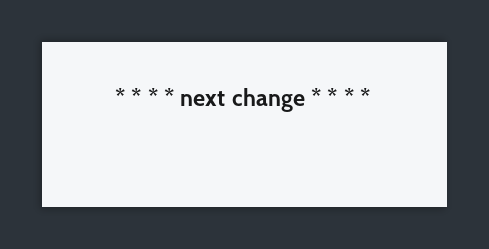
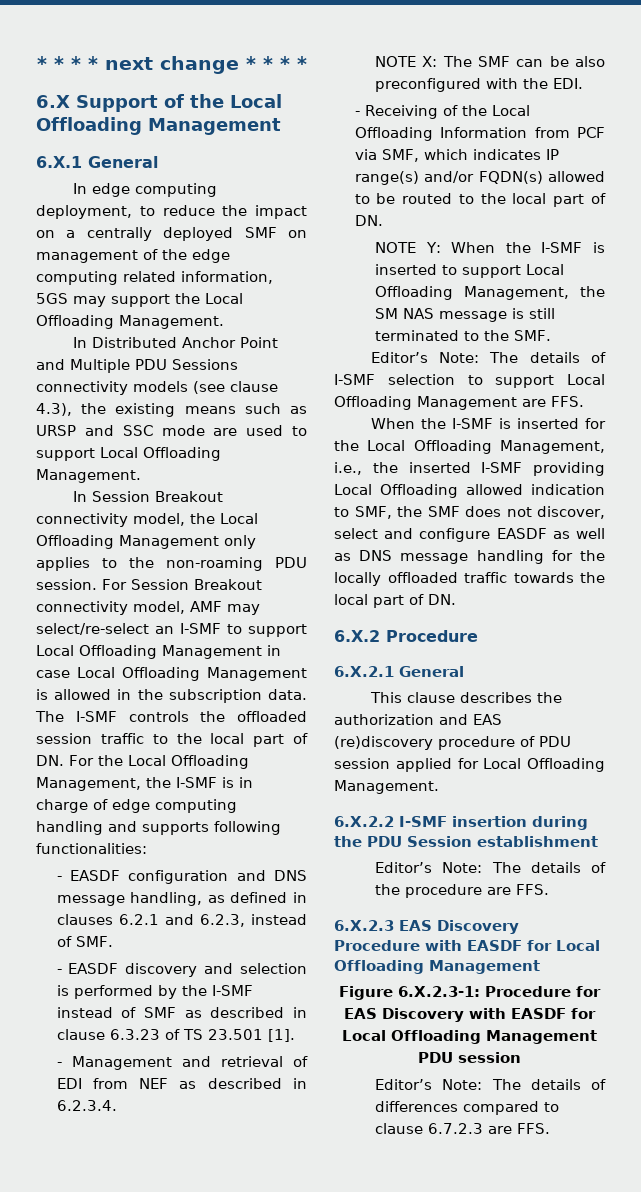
(371, 97) none -> [36,94,282,112] [36,117,281,135] [36,156,158,168] [72,183,217,197] [36,205,307,219] [36,227,307,241] [36,249,230,263] [36,271,273,285] [36,293,243,307] [36,315,224,329] [72,337,278,348] [36,359,238,373] [36,381,278,395] [36,403,307,417] [36,425,307,436] [36,447,221,461] [36,469,141,483] [72,491,223,502] [36,513,258,527] [36,535,256,549] [36,557,307,571] [36,579,262,590] [36,601,260,615] [36,623,307,637] [36,645,281,659] [36,667,307,681] [36,689,307,703] [35,711,307,722] [36,733,308,747] [36,755,249,769] [36,777,253,791] [36,799,237,813] [36,821,281,835] [36,843,147,854] [56,870,307,884] [56,892,307,906] [56,914,307,927] [56,936,113,947] [56,963,307,977] [56,985,253,999] [56,1007,307,1018] [56,1029,295,1042] [56,1056,308,1070] [56,1078,307,1089] [56,1100,117,1111] [375,56,605,67] [375,78,584,92] [354,105,530,119] [354,127,605,141] [354,149,559,162] [354,171,605,185] [354,193,606,207] [354,215,383,226] [375,242,605,253] [375,264,565,278] [375,286,605,300] [375,308,556,322] [375,330,552,341] [370,352,606,363] [334,374,605,388] [334,396,584,410] [370,418,606,429] [334,440,605,454] [334,462,605,476] [334,484,605,498] [334,506,605,519] [334,528,605,542] [334,550,605,564] [334,572,605,586] [334,594,456,608] [334,630,478,642] [334,666,464,677] [369,692,562,703] [334,714,502,725] [334,736,571,750] [334,758,605,772] [334,780,439,794] [334,816,588,830] [334,836,598,847] [375,862,606,873] [375,884,550,898] [334,920,519,934] [334,940,600,951] [334,960,540,974] [339,986,601,1000] [344,1008,596,1022] [342,1030,597,1044] [418,1052,521,1063] [375,1079,606,1090] [375,1101,560,1115] [375,1123,551,1134] // 6.X Support of the Local Offloading Management // 6.X.1 General // In edge computing deployment, to reduce the impact on a centrally deployed SMF on management of the edge computing related information, 5GS may support the Local Offloading Management. // In Distributed Anchor Point and Multiple PDU Sessions connectivity models (see clause 4.3), the existing means such as URSP and SSC mode are used to support Local Offloading Management. // In Session Breakout connectivity model, the Local Offloading Management only applies to the non-roaming PDU session. For Session Breakout connectivity model, AMF may select/re-select an I-SMF to support Local Offloading Management in case Local Offloading Management is allowed in the subscription data. The I-SMF controls the offloaded session traffic to the local part of DN. For the Local Offloading Management, the I-SMF is in charge of edge computing handling and supports following functionalities: // - EASDF configuration and DNS message handling, as defined in clauses 6.2.1 and 6.2.3, instead of SMF. // - EASDF discovery and selection is performed by the I-SMF instead of SMF as described in clause 6.3.23 of TS 23.501 [1]. // - Management and retrieval of EDI from NEF as described in 6.2.3.4. // NOTE X: The SMF can be also preconfigured with the EDI. // - Receiving of the Local Offloading Information from PCF via SMF, which indicates IP range(s) and/or FQDN(s) allowed to be routed to the local part of DN. // NOTE Y: When the I-SMF is inserted to support Local Offloading Management, the SM NAS message is still terminated to the SMF. // Editor’s Note: The details of I-SMF selection to support Local Offloading Management are FFS. // When the I-SMF is inserted for the Local Offloading Management, i.e., the inserted I-SMF providing Local Offloading allowed indication to SMF, the SMF does not discover, select and configure EASDF as well as DNS message handling for the locally offloaded traffic towards the local part of DN. // 6.X.2 Procedure // 6.X.2.1 General // This clause describes the authorization and EAS (re)discovery procedure of PDU session applied for Local Offloading Management. // 6.X.2.2 I-SMF insertion during the PDU Session establishment // Editor’s Note: The details of the procedure are FFS. // 6.X.2.3 EAS Discovery Procedure with EASDF for Local Offloading Management // Figure 6.X.2.3-1: Procedure for EAS Discovery with EASDF for Local Offloading Management PDU session // Editor’s Note: The details of differences compared to clause 6.7.2.3 are FFS.

